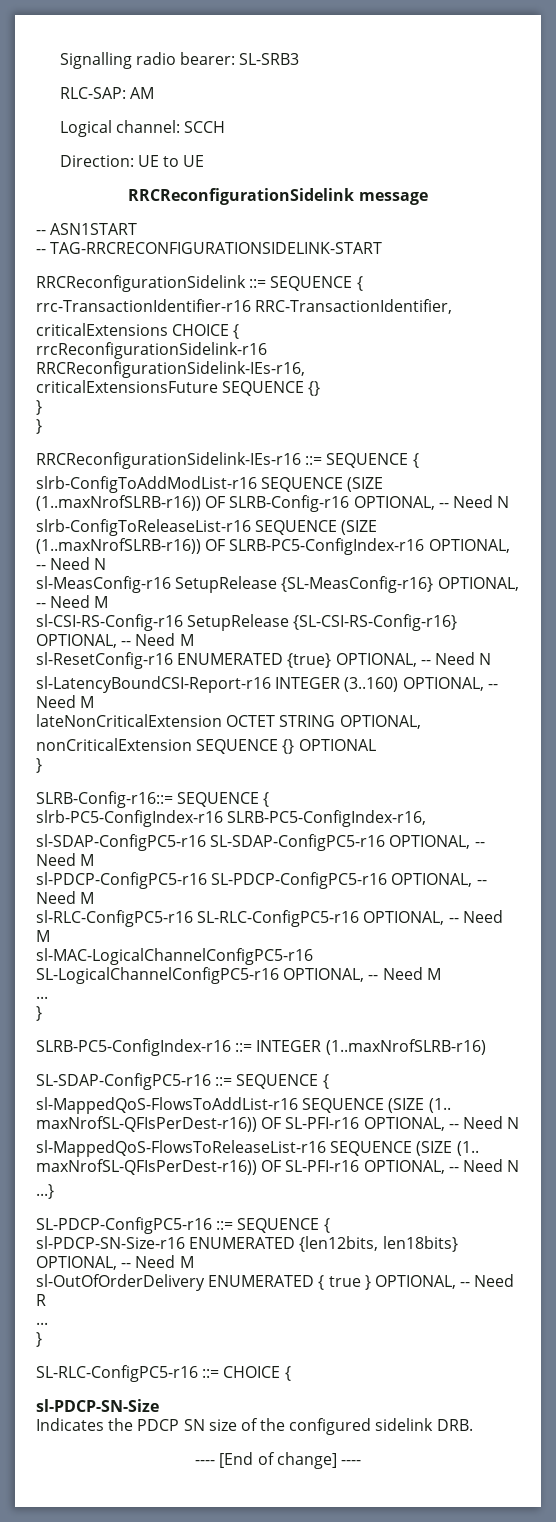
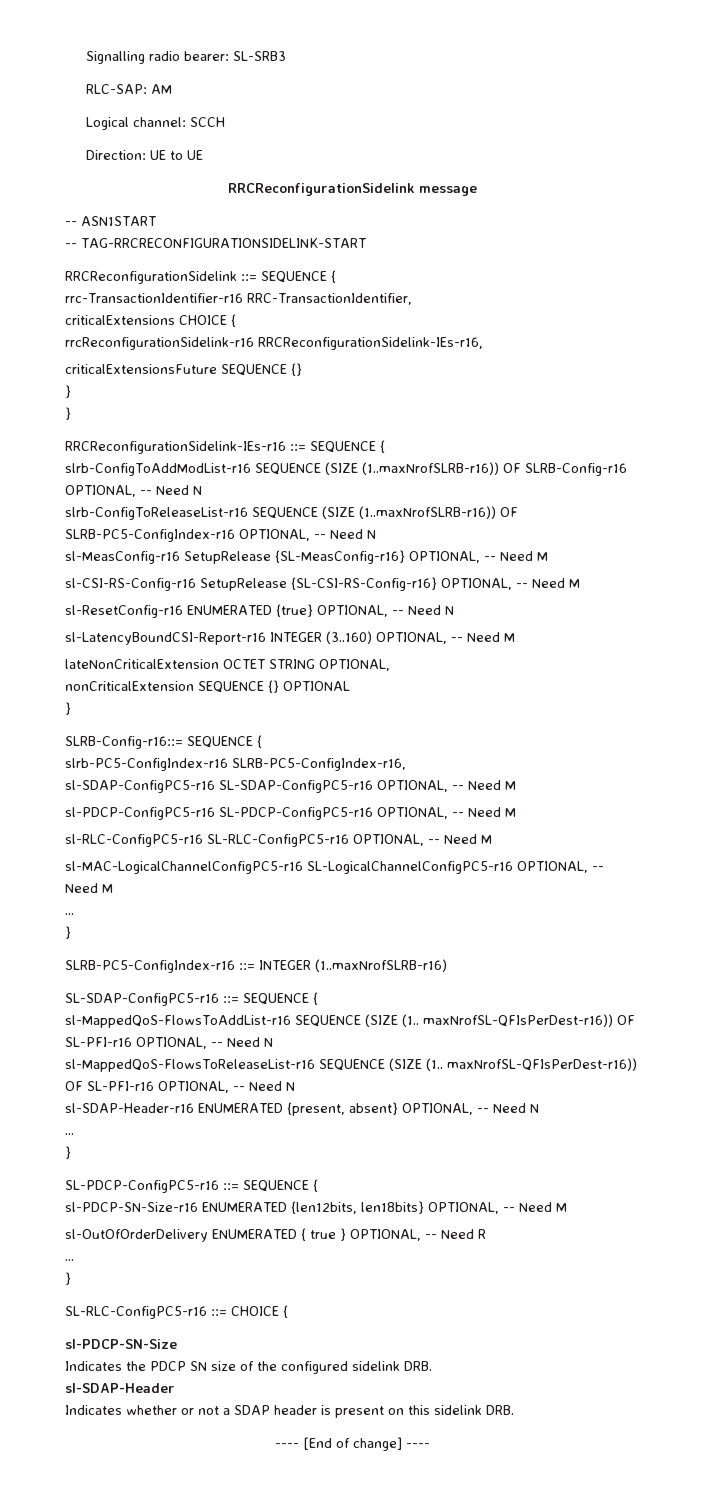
[36,1184,54,1199] ...} -> [65,1102,539,1116] [65,1133,74,1135] [65,1146,71,1159] sl-SDAP-Header-r16 ENUMERATED {present, absent} OPTIONAL, -- Need N // ... // }
(473, 1425) none -> [65,1383,175,1393] [65,1405,514,1418] // sl-SDAP-Header // Indicates whether or not a SDAP header is present on this sidelink DRB.

